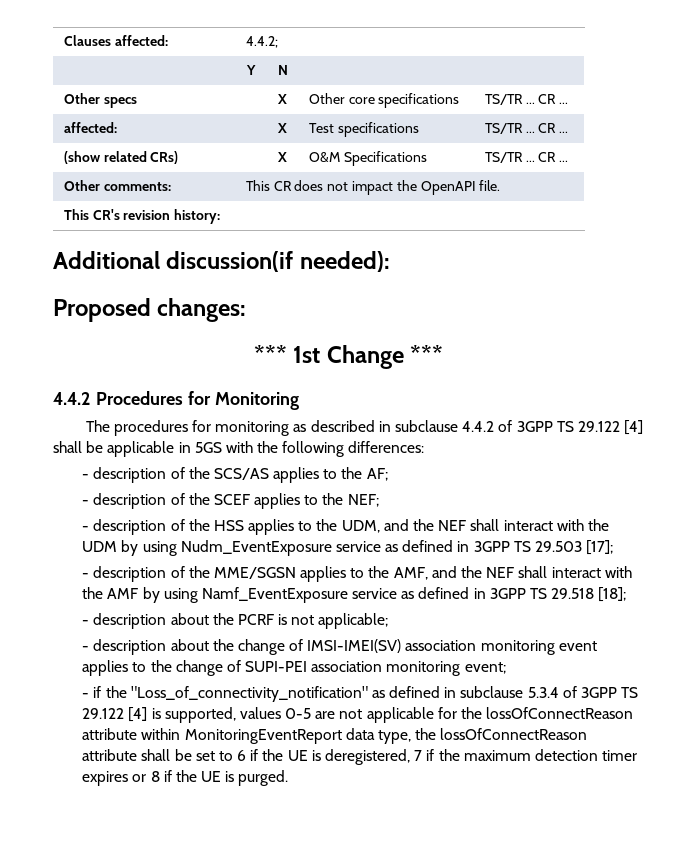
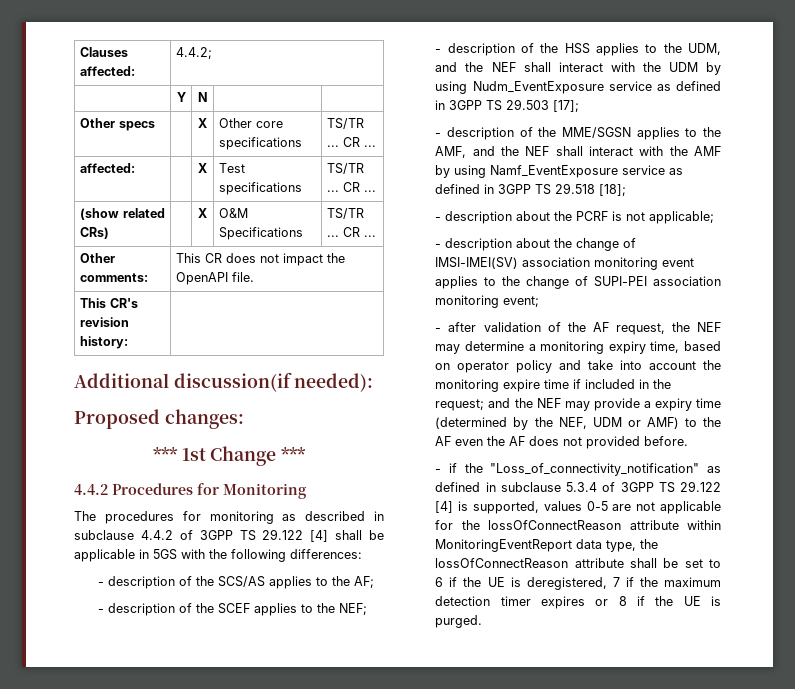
(506, 668) none -> [435,322,721,335] [435,341,721,354] [435,360,721,373] [435,379,672,392] [435,398,721,411] [435,417,721,430] [435,436,689,449] // - after validation of the AF request, the NEF may determine a monitoring expiry time, based on operator policy and take into account the monitoring expire time if included in the request; and the NEF may provide a expiry time (determined by the NEF, UDM or AMF) to the AF even the AF does not provided before.

